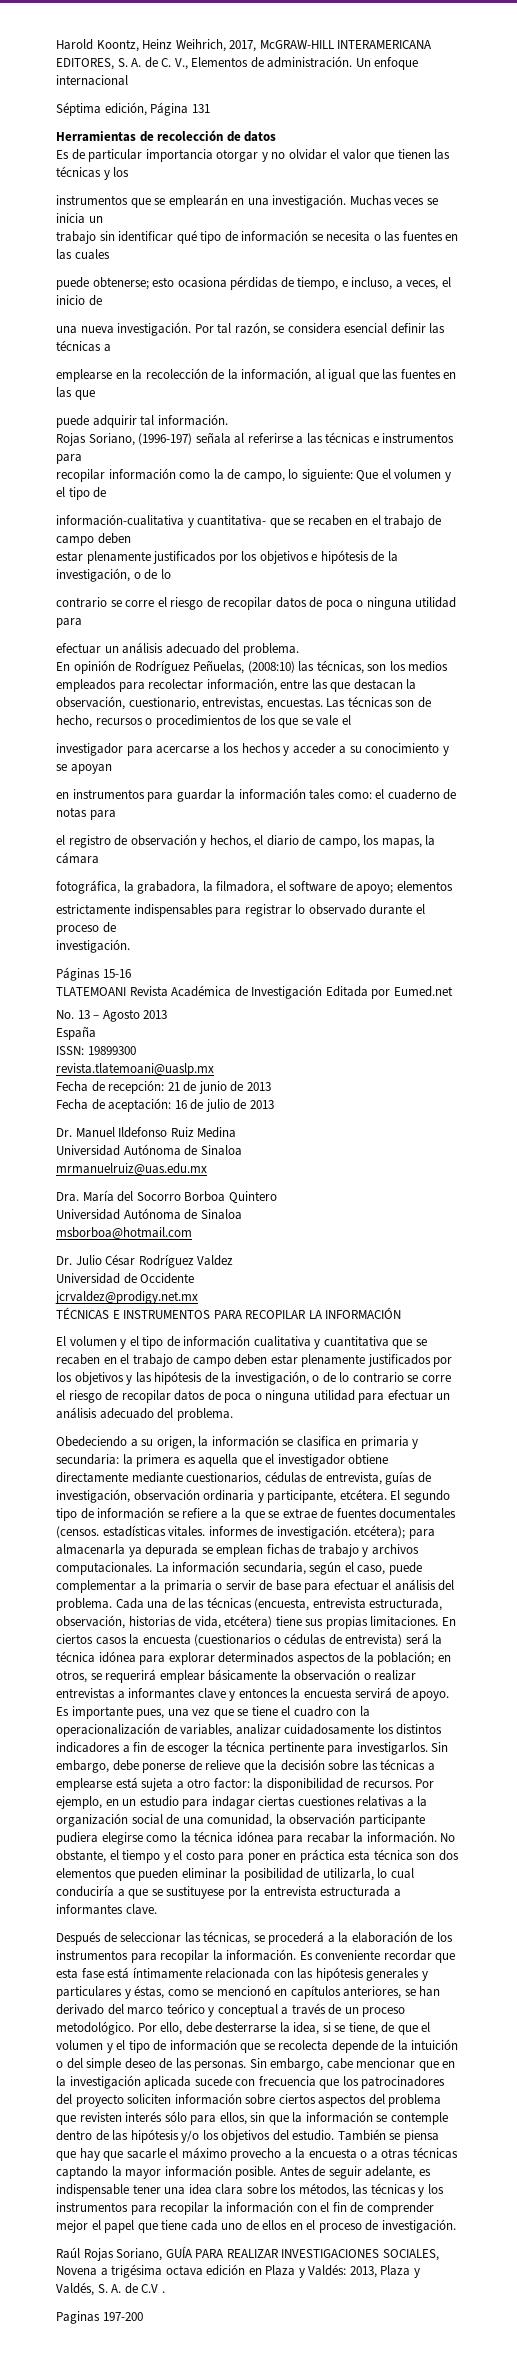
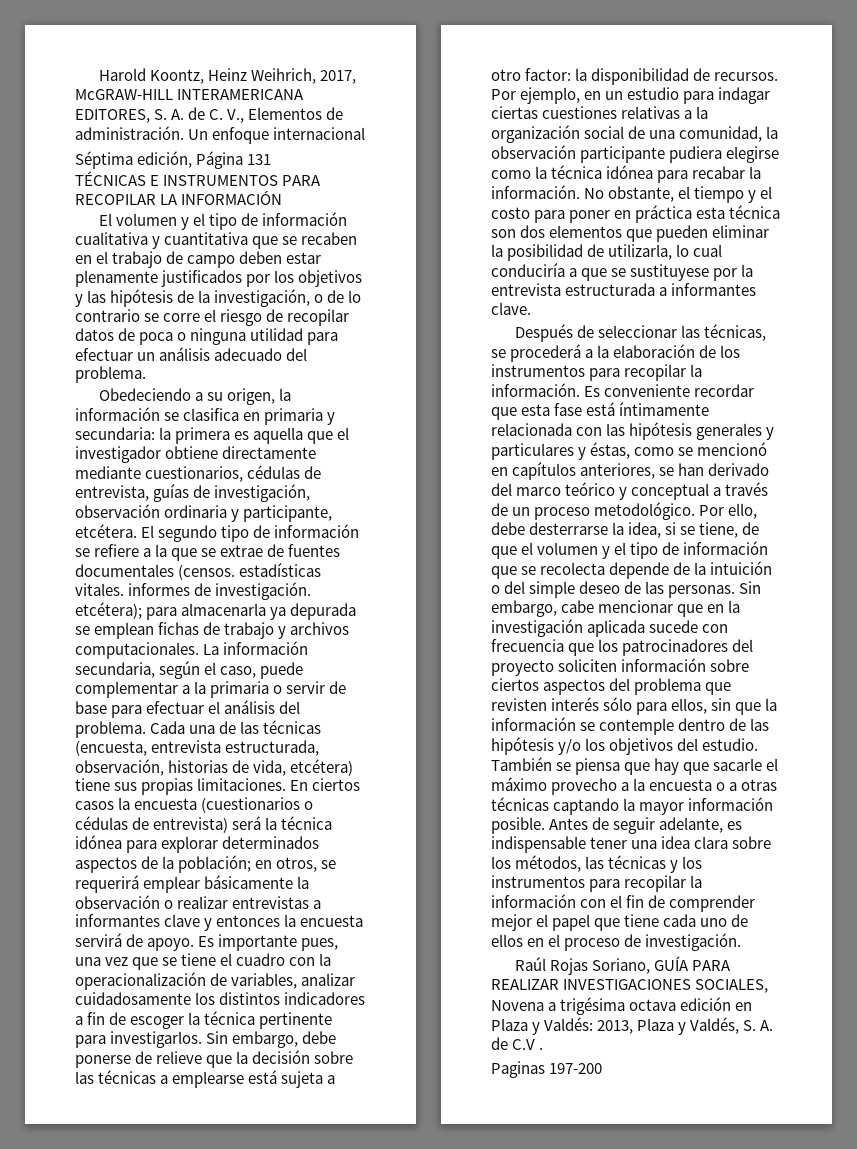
[56,130,277,142] [56,149,451,162] [56,166,130,180] [56,194,438,208] [56,213,103,224] [56,230,459,244] [56,249,110,260] [56,276,451,290] [56,295,102,306] [56,322,446,336] [56,340,111,352] [56,368,457,382] [56,387,95,400] [56,414,228,428] [56,432,455,446] [56,454,82,464] [56,468,451,482] [56,487,107,500] [56,514,441,528] [56,533,131,546] [56,550,398,564] [56,568,171,582] [56,597,457,610] [56,618,82,628] [56,642,299,656] [56,660,449,674] [56,678,417,692] [56,696,431,710] [56,715,351,728] [56,743,449,756] [56,764,112,774] [56,788,457,802] [56,807,116,820] [56,834,436,848] [56,852,99,864] [56,880,453,894] [56,904,425,917] [56,922,116,935] [56,939,130,953] [56,967,131,981] [56,985,453,999] [56,1009,168,1022] [56,1026,96,1040] [56,1046,136,1055] [56,1063,214,1076] [56,1080,271,1094] [56,1098,274,1112] [56,1127,237,1138] [56,1144,242,1156] [56,1163,207,1175] [56,1190,277,1203] [56,1208,242,1220] [56,1227,192,1239] [56,1254,234,1268] [56,1273,195,1284] [55,1291,198,1304] // Herramientas de recolección de datos // Es de particular importancia otorgar y no olvidar el valor que tienen las técnicas y los // instrumentos que se emplearán en una investigación. Muchas veces se inicia un // trabajo sin identificar qué tipo de información se necesita o las fuentes en las cuales // puede obtenerse; esto ocasiona pérdidas de tiempo, e incluso, a veces, el inicio de // una nueva investigación. Por tal razón, se considera esencial definir las técnicas a // emplearse en la recolección de la información, al igual que las fuentes en las que // puede adquirir tal información. // Rojas Soriano, (1996-197) señala al referirse a las técnicas e instrumentos para // recopilar información como la de campo, lo siguiente: Que el volumen y el tipo de // información-cualitativa y cuantitativa- que se recaben en el trabajo de campo deben // estar plenamente justificados por los objetivos e hipótesis de la investigación, o de lo // contrario se corre el riesgo de recopilar datos de poca o ninguna utilidad para // efectuar un análisis adecuado del problema. // En opinión de Rodríguez Peñuelas, (2008:10) las técnicas, son los medios empleados para recolectar información, entre las que destacan la observación, cuestionario, entrevistas, encuestas. Las técnicas son de hecho, recursos o procedimientos de los que se vale el // investigador para acercarse a los hechos y acceder a su conocimiento y se apoyan // en instrumentos para guardar la información tales como: el cuaderno de notas para // el registro de observación y hechos, el diario de campo, los mapas, la cámara // fotográfica, la grabadora, la filmadora, el software de apoyo; elementos // estrictamente indispensables para registrar lo observado durante el proceso de // investigación. // Páginas 15-16 // TLATEMOANI Revista Académica de Investigación Editada por Eumed.net // No. 13 – Agosto 2013 // España // ISSN: 19899300 // revista.tlatemoani@uaslp.mx // Fecha de recepción: 21 de junio de 2013 // Fecha de aceptación: 16 de julio de 2013 // Dr. Manuel Ildefonso Ruiz Medina // Universidad Autónoma de Sinaloa // mrmanuelruiz@uas.edu.mx // Dra. María del Socorro Borboa Quintero // Universidad Autónoma de Sinaloa // msborboa@hotmail.com // Dr. Julio César Rodríguez Valdez // Universidad de Occidente // jcrvaldez@prodigy.net.mx -> (272, 159) none

